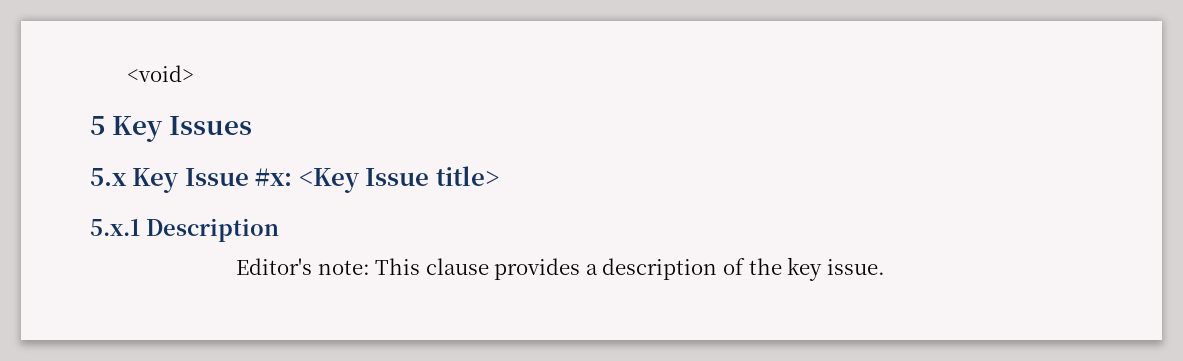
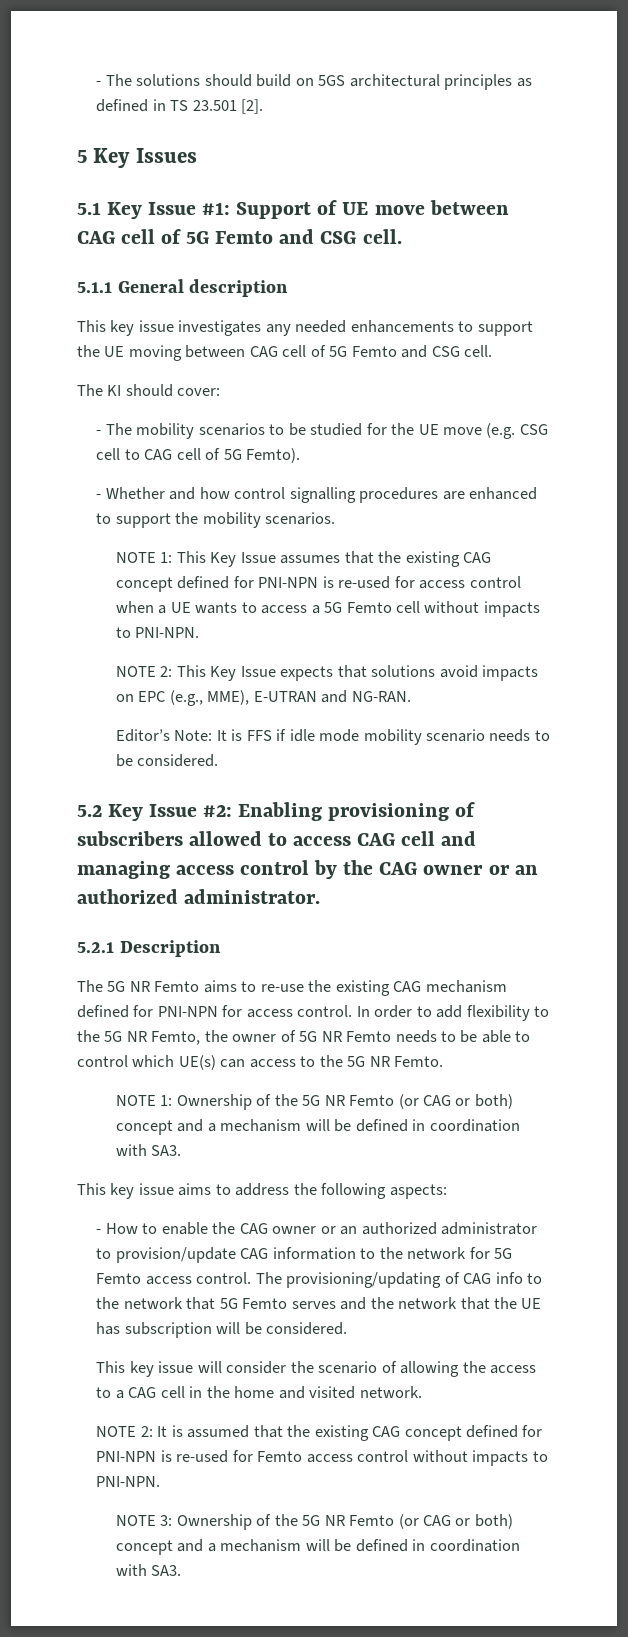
[126,65,194,82] <void> -> [96,74,532,90] [96,99,264,114] - The solutions should build on 5GS architectural principles as defined in TS 23.501 [2].
[90,166,499,193] [90,218,279,242] [236,257,885,281] 5.x Key Issue #x: <Key Issue title> // 5.x.1 Description // Editor's note: This clause provides a description of the key issue. -> [77,200,509,219] [77,229,402,244] [77,279,289,297] [77,320,533,336] [77,345,493,361] [77,384,221,397] [96,423,548,439] [96,448,301,463] [96,487,538,503] [96,512,336,528] [115,551,492,567] [115,576,521,592] [115,601,540,617] [115,627,200,638] [115,665,539,681] [115,690,411,706] [115,729,550,745] [115,754,219,767] [77,802,476,821] [77,831,477,846] [77,860,538,879] [77,889,321,904] [77,940,221,957] [77,980,507,996] [77,1005,550,1021] [77,1030,531,1045] [77,1055,444,1070] [115,1094,513,1110] [115,1119,520,1135] [115,1144,182,1156] [77,1183,447,1199] [96,1222,538,1235] [96,1247,513,1263] [96,1272,543,1288] [96,1297,542,1310] [96,1322,348,1338] [96,1361,537,1377] [96,1386,422,1399] [96,1425,543,1441] [96,1450,548,1466] [96,1476,161,1487] [115,1514,513,1530] [115,1539,520,1555] [115,1564,182,1576] 5.1 Key Issue #1: Support of UE move between CAG cell of 5G Femto and CSG cell. // 5.1.1 General description // This key issue investigates any needed enhancements to support the UE moving between CAG cell of 5G Femto and CSG cell. // The KI should cover: // - The mobility scenarios to be studied for the UE move (e.g. CSG cell to CAG cell of 5G Femto). // - Whether and how control signalling procedures are enhanced to support the mobility scenarios. // NOTE 1: This Key Issue assumes that the existing CAG concept defined for PNI-NPN is re-used for access control when a UE wants to access a 5G Femto cell without impacts to PNI-NPN. // NOTE 2: This Key Issue expects that solutions avoid impacts on EPC (e.g., MME), E-UTRAN and NG-RAN. // Editor’s Note: It is FFS if idle mode mobility scenario needs to be considered. // 5.2 Key Issue #2: Enabling provisioning of subscribers allowed to access CAG cell and managing access control by the CAG owner or an authorized administrator. // 5.2.1 Description // The 5G NR Femto aims to re-use the existing CAG mechanism defined for PNI-NPN for access control. In order to add flexibility to the 5G NR Femto, the owner of 5G NR Femto needs to be able to control which UE(s) can access to the 5G NR Femto. // NOTE 1: Ownership of the 5G NR Femto (or CAG or both) concept and a mechanism will be defined in coordination with SA3. // This key issue aims to address the following aspects: // - How to enable the CAG owner or an authorized administrator to provision/update CAG information to the network for 5G Femto access control. The provisioning/updating of CAG info to the network that 5G Femto serves and the network that the UE has subscription will be considered. // This key issue will consider the scenario of allowing the access to a CAG cell in the home and visited network. // NOTE 2: It is assumed that the existing CAG concept defined for PNI-NPN is re-used for Femto access control without impacts to PNI-NPN. // NOTE 3: Ownership of the 5G NR Femto (or CAG or both) concept and a mechanism will be defined in coordination with SA3.

